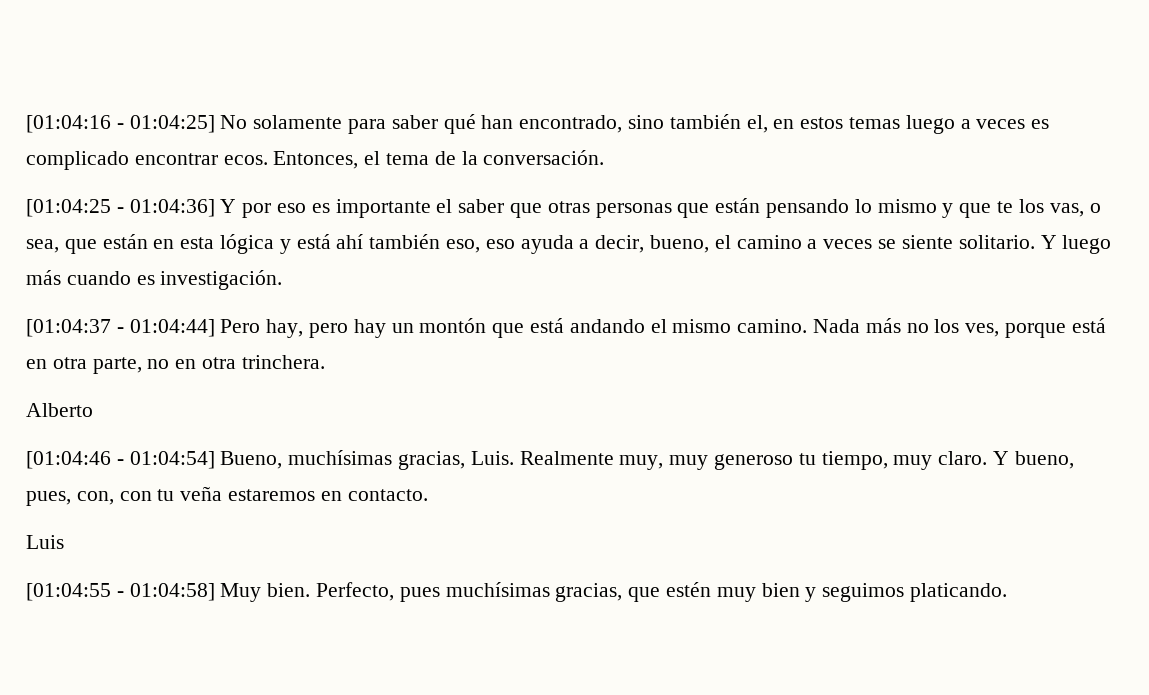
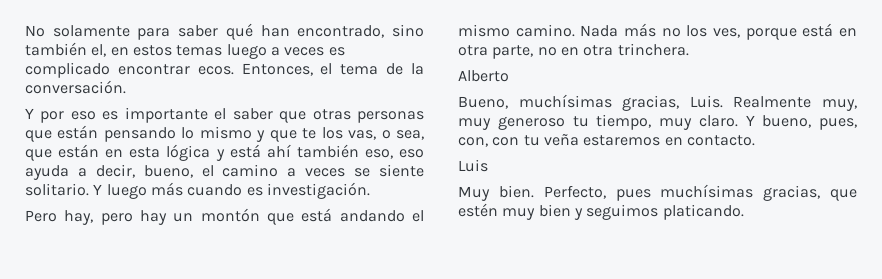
[26,115,215,133] [01:04:16 - 01:04:25] -> (25, 31) none
[26,199,215,217] [01:04:25 - 01:04:36] -> (126, 87) none
[26,319,215,337] [01:04:37 - 01:04:44] -> (370, 190) none
[26,451,215,469] [01:04:46 - 01:04:54] -> (509, 76) none
[26,583,215,601] [01:04:55 - 01:04:58] -> (488, 165) none

